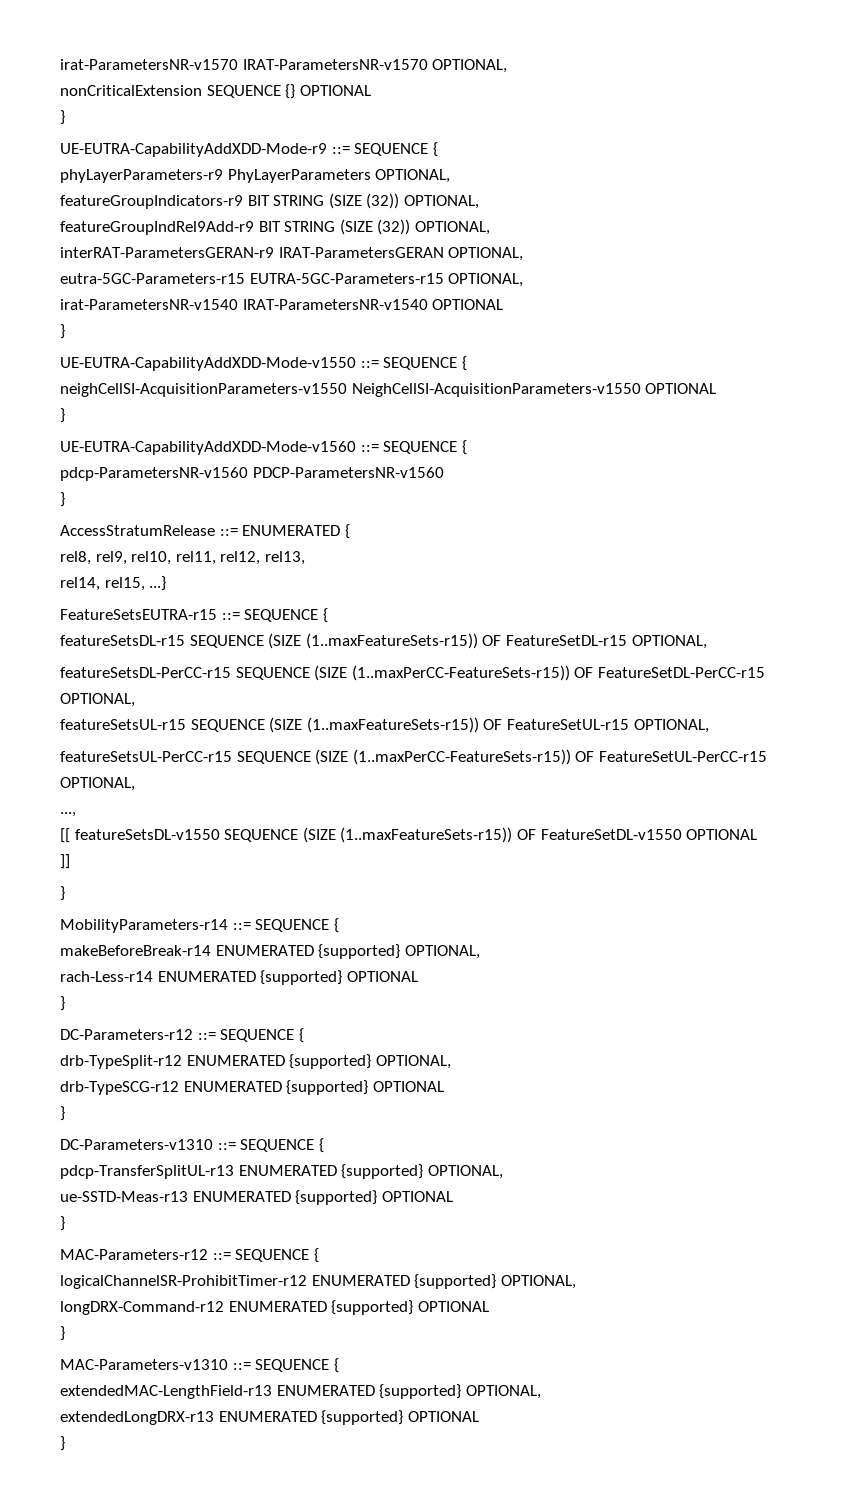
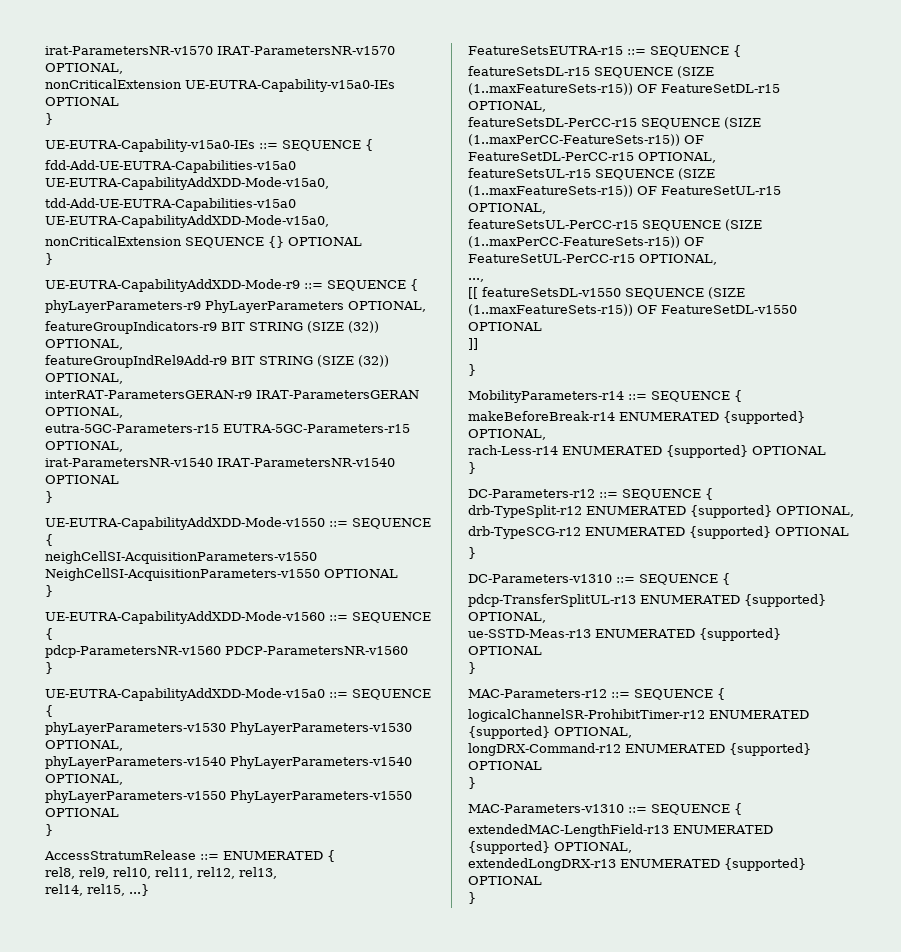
(508, 66) none -> [45,79,395,92] [45,97,119,106] [45,113,53,125] [45,139,373,152] [45,160,296,173] [45,177,329,190] [45,198,296,211] [45,215,329,228] // nonCriticalExtension UE-EUTRA-Capability-v15a0-IEs OPTIONAL // } // UE-EUTRA-Capability-v15a0-IEs ::= SEQUENCE { // fdd-Add-UE-EUTRA-Capabilities-v15a0 UE-EUTRA-CapabilityAddXDD-Mode-v15a0, // tdd-Add-UE-EUTRA-Capabilities-v15a0 UE-EUTRA-CapabilityAddXDD-Mode-v15a0,
(65, 499) none -> [45,688,431,701] [45,705,53,717] [45,722,412,735] [45,740,123,751] [45,756,412,769] [45,774,123,785] [45,790,412,803] [45,808,119,817] [45,824,53,836] // UE-EUTRA-CapabilityAddXDD-Mode-v15a0 ::= SEQUENCE { // phyLayerParameters-v1530 PhyLayerParameters-v1530 OPTIONAL, // phyLayerParameters-v1540 PhyLayerParameters-v1540 OPTIONAL, // phyLayerParameters-v1550 PhyLayerParameters-v1550 OPTIONAL // }

